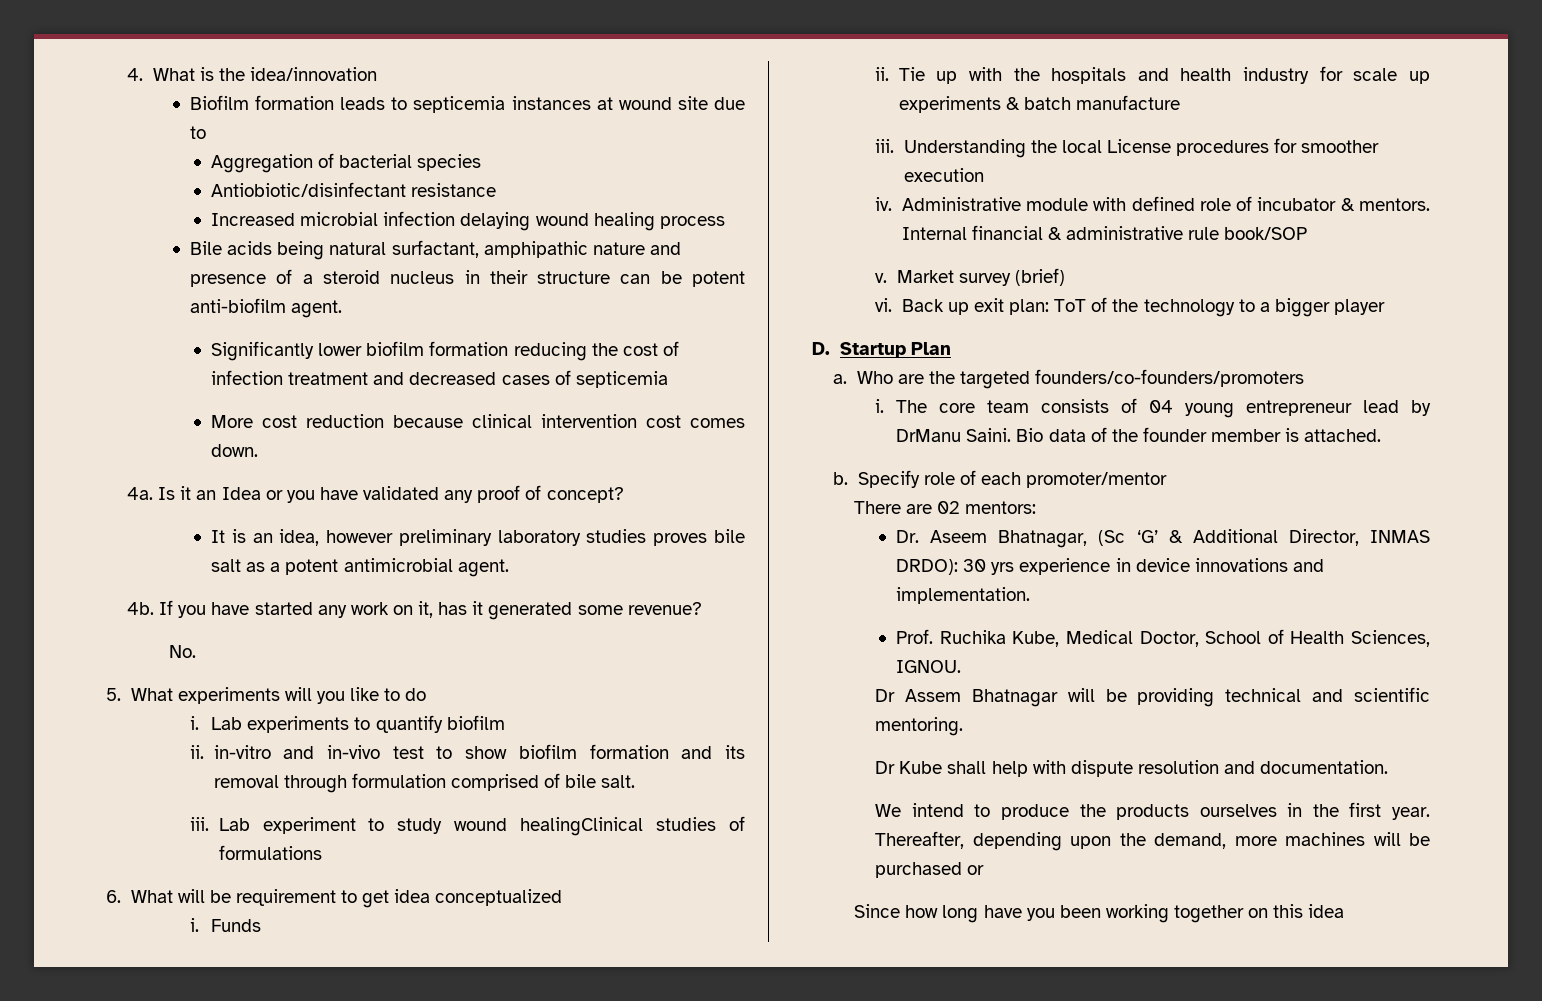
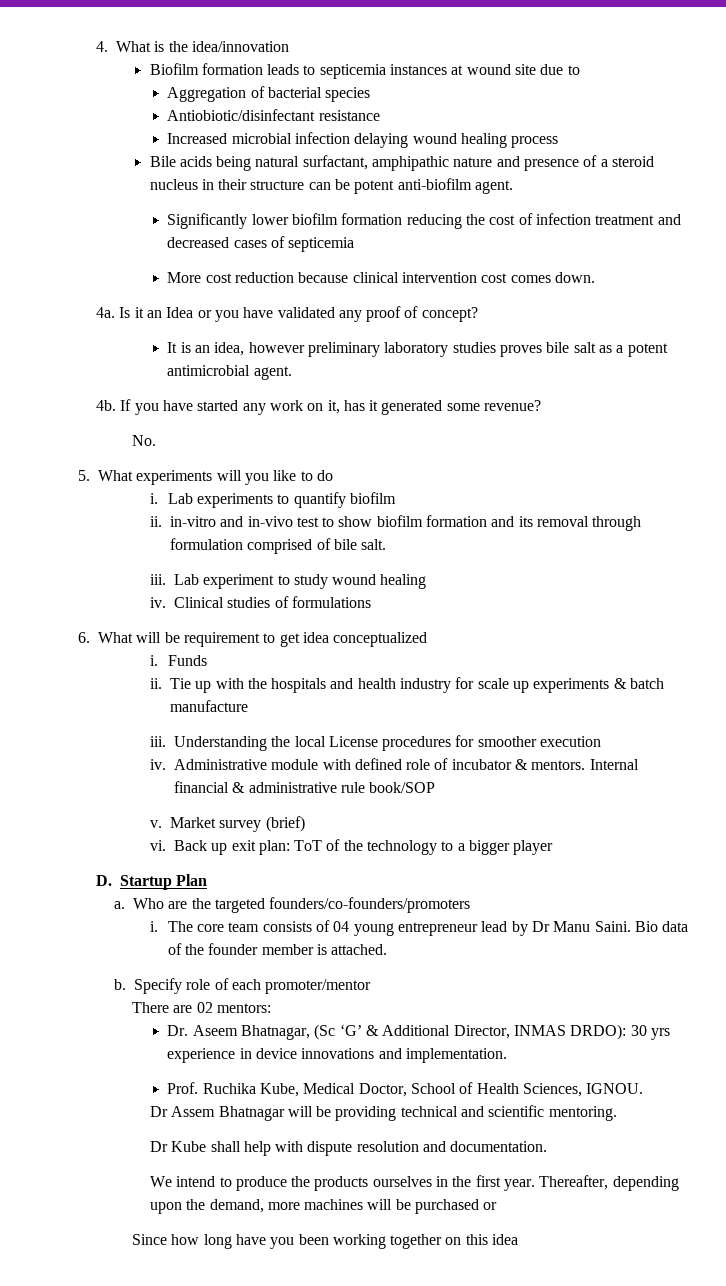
[520,817,644,836] healingClinical -> [380,574,427,589] [149,597,224,608] healing // iv. Clinical
[896,429,962,442] DrManu -> [532,921,591,932] Dr Manu

